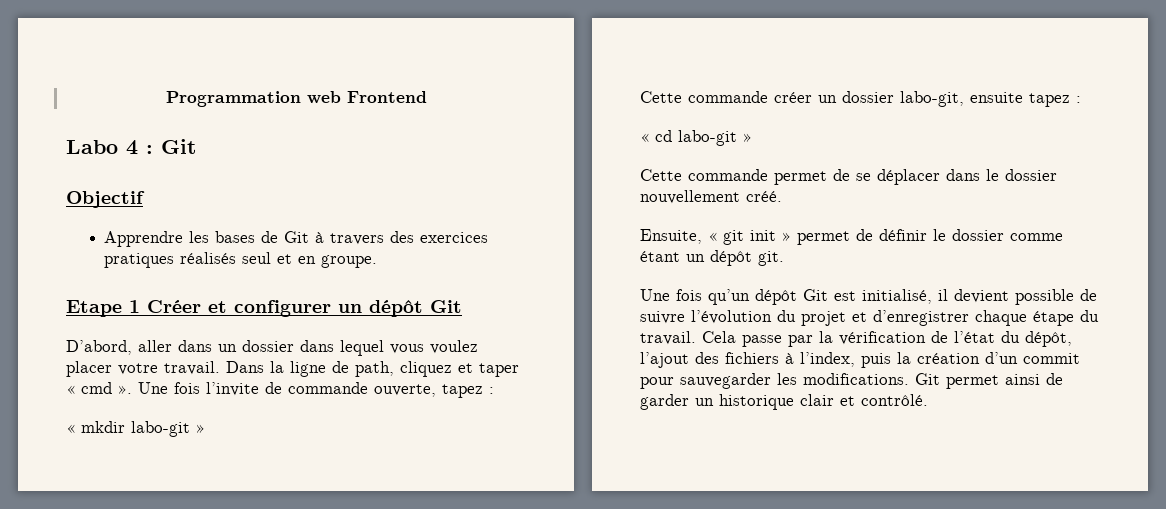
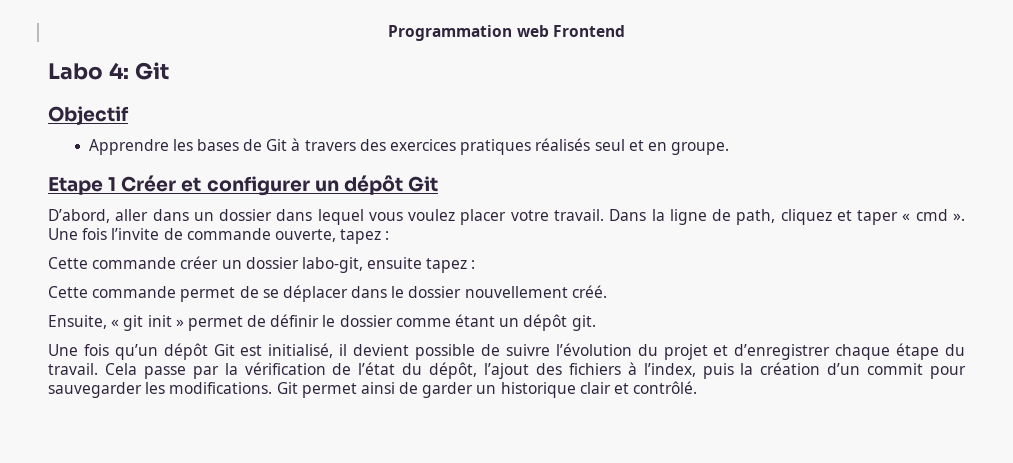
[126,140,153,155] 4 : -> [108,62,129,79] 4:
[66,421,205,437] // « mkdir labo-git » -> (390, 235) none
[640,130,752,146] // « cd labo-git » -> (476, 264) none

